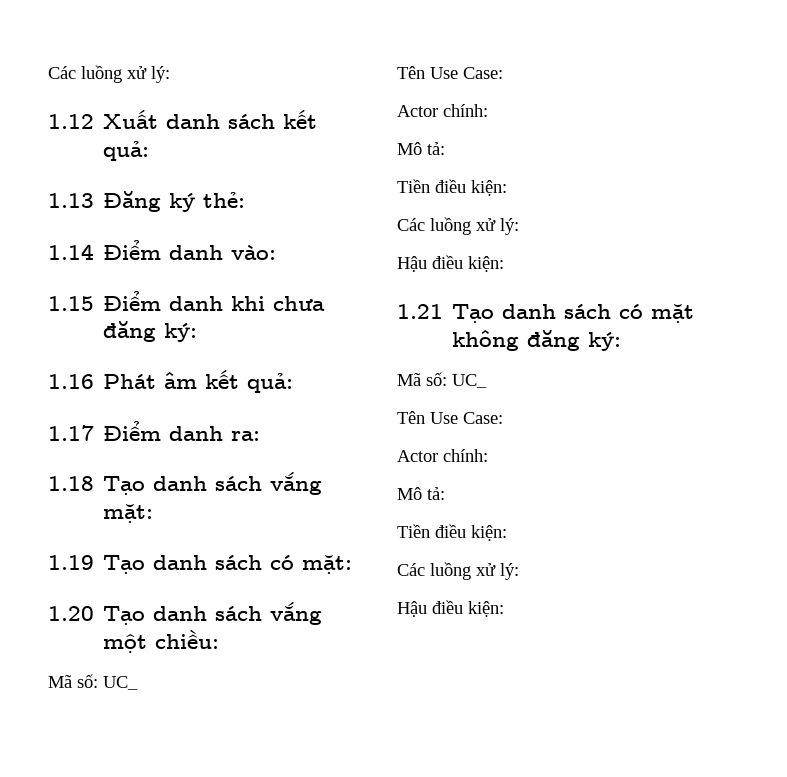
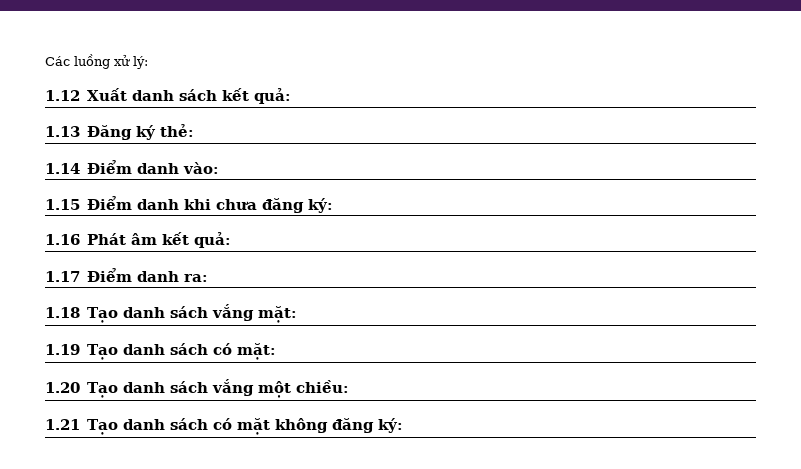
[48,674,138,690] [397,66,503,79] [397,104,488,117] [397,142,445,155] [397,179,507,196] [397,217,519,235] [397,255,504,272] // Mã số: UC_ // Tên Use Case: // Actor chính: // Mô tả: // Tiền điều kiện: // Các luồng xử lý: // Hậu điều kiện: -> (349, 386) none
[397,372,487,388] [397,411,503,424] [397,449,488,462] [397,487,445,500] [397,524,507,541] [397,562,519,580] [397,600,504,617] // Mã số: UC_ // Tên Use Case: // Actor chính: // Mô tả: // Tiền điều kiện: // Các luồng xử lý: // Hậu điều kiện: -> (403, 425) none

